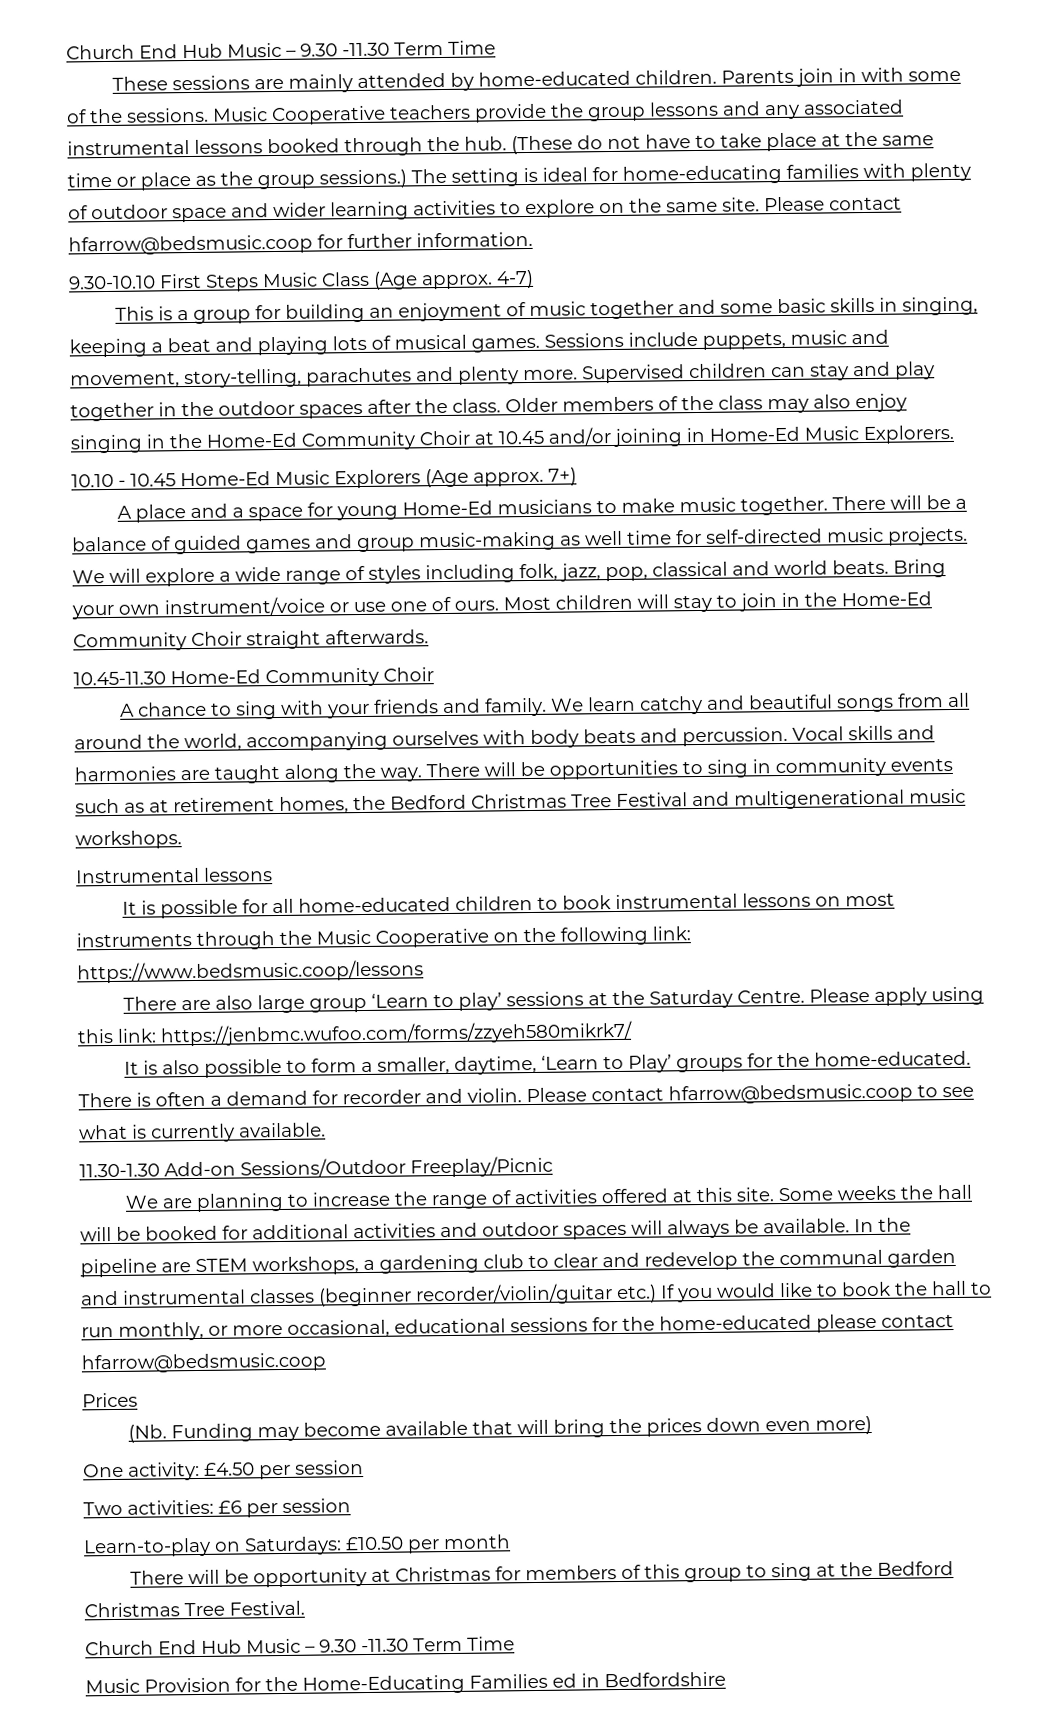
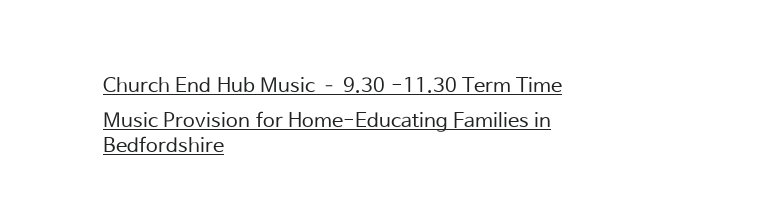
[66,40,496,60] [111,67,961,93] [66,99,904,126] [67,131,934,157] [67,162,971,191] [68,196,902,223] [68,231,533,256] [68,269,534,292] [114,296,978,324] [69,329,889,358] [70,361,935,389] [70,393,907,422] [70,424,954,454] [71,467,577,489] [116,494,967,523] [72,526,968,555] [72,559,946,587] [71,591,932,620] [73,629,429,652] [73,667,434,688] [119,692,970,720] [74,725,935,752] [74,757,953,784] [75,788,966,814] [75,830,182,850] [75,867,273,884] [121,892,895,919] [76,926,691,950] [77,959,424,984] [122,986,984,1014] [77,1020,633,1047] [123,1050,971,1078] [78,1083,974,1108] [79,1122,326,1143] [79,1155,553,1178] [124,1184,972,1212] [80,1217,911,1242] [80,1248,956,1278] [80,1280,992,1307] [81,1313,954,1341] [81,1352,326,1374] [82,1392,138,1408] [127,1415,872,1443] [83,1460,364,1481] [83,1498,351,1518] [83,1534,511,1558] [129,1561,954,1588] [84,1600,305,1618] [85,1636,515,1656] Church End Hub Music – 9.30 -11.30 Term Time // These sessions are mainly attended by home-educated children. Parents join in with some of the sessions. Music Cooperative teachers provide the group lessons and any associated instrumental lessons booked through the hub. (These do not have to take place at the same time or place as the group sessions.) The setting is ideal for home-educating families with plenty of outdoor space and wider learning activities to explore on the same site. Please contact hfarrow@bedsmusic.coop for further information. // 9.30-10.10 First Steps Music Class (Age approx. 4-7) // This is a group for building an enjoyment of music together and some basic skills in singing, keeping a beat and playing lots of musical games. Sessions include puppets, music and movement, story-telling, parachutes and plenty more. Supervised children can stay and play together in the outdoor spaces after the class. Older members of the class may also enjoy singing in the Home-Ed Community Choir at 10.45 and/or joining in Home-Ed Music Explorers. // 10.10 - 10.45 Home-Ed Music Explorers (Age approx. 7+) // A place and a space for young Home-Ed musicians to make music together. There will be a balance of guided games and group music-making as well time for self-directed music projects. We will explore a wide range of styles including folk, jazz, pop, classical and world beats. Bring your own instrument/voice or use one of ours. Most children will stay to join in the Home-Ed Community Choir straight afterwards. // 10.45-11.30 Home-Ed Community Choir // A chance to sing with your friends and family. We learn catchy and beautiful songs from all around the world, accompanying ourselves with body beats and percussion. Vocal skills and harmonies are taught along the way. There will be opportunities to sing in community events such as at retirement homes, the Bedford Christmas Tree Festival and multigenerational music workshops. // Instrumental lessons // It is possible for all home-educated children to book instrumental lessons on most instruments through the Music Cooperative on the following link: https://www.bedsmusic.coop/lessons // There are also large group ‘Learn to play’ sessions at the Saturday Centre. Please apply using this link: https://jenbmc.wufoo.com/forms/zzyeh580mikrk7/ // It is also possible to form a smaller, daytime, ‘Learn to Play’ groups for the home-educated. There is often a demand for recorder and violin. Please contact hfarrow@bedsmusic.coop to see what is currently available. // 11.30-1.30 Add-on Sessions/Outdoor Freeplay/Picnic // We are planning to increase the range of activities offered at this site. Some weeks the hall will be booked for additional activities and outdoor spaces will always be available. In the pipeline are STEM workshops, a gardening club to clear and redevelop the communal garden and instrumental classes (beginner recorder/violin/guitar etc.) If you would like to book the hall to run monthly, or more occasional, educational sessions for the home-educated please contact hfarrow@bedsmusic.coop // Prices // (Nb. Funding may become available that will bring the prices down even more) // One activity: £4.50 per session // Two activities: £6 per session // Learn-to-play on Saturdays: £10.50 per month // There will be opportunity at Christmas for members of this group to sing at the Bedford Christmas Tree Festival. // Church End Hub Music – 9.30 -11.30 Term Time -> [103,77,563,93] Church End Hub Music – 9.30 -11.30 Term Time
[265,1676,298,1692] the -> (283, 119) none
[552,1673,577,1688] ed -> (530, 120) none

